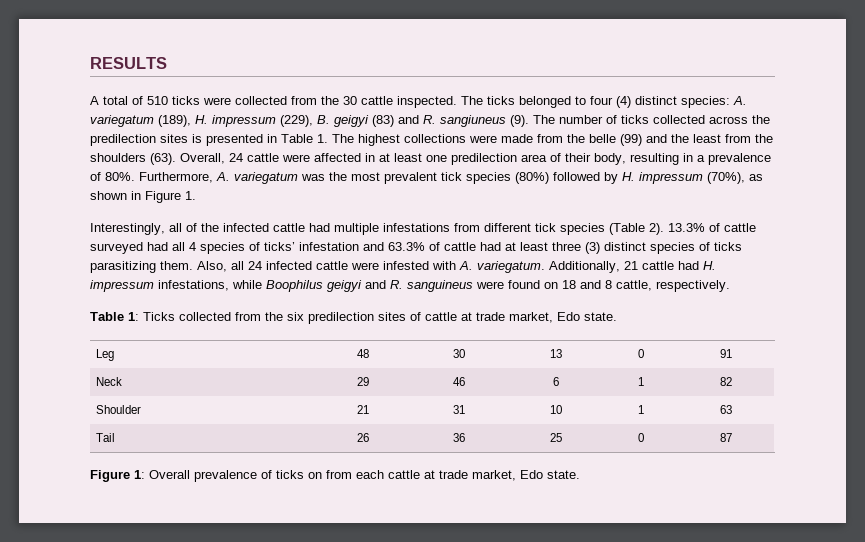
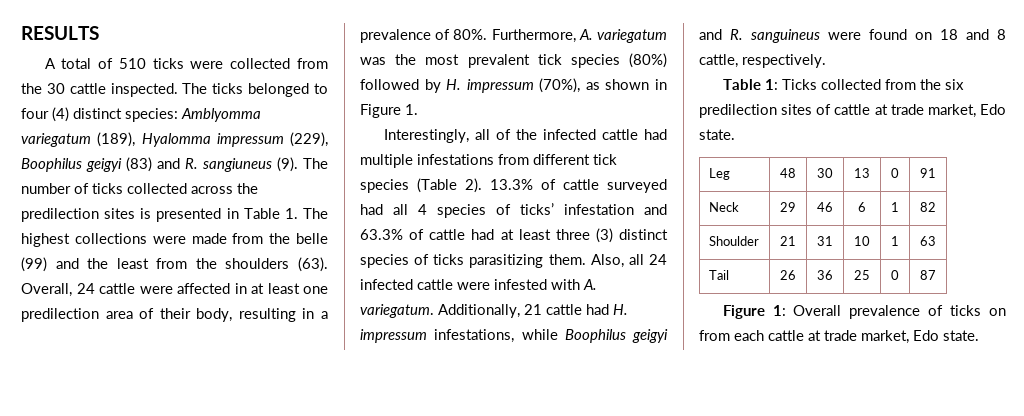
[733,96,747,105] A. -> [181,108,261,122] Amblyomma
[195,115,208,124] H. -> [141,133,211,147] Hyalomma
[317,115,330,124] B. -> [21,158,82,172] Boophilus

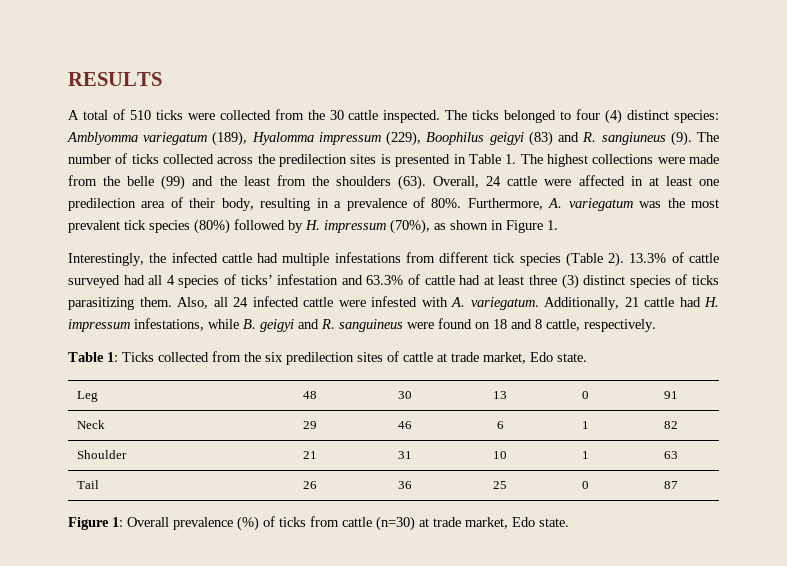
[474,129,511,140] all of -> (144, 259) none
[564,329,626,343] Boophilus -> [243,319,256,329] B.
[928,305,1006,316] [699,330,804,341] of ticks on from each cattle -> [237,516,415,531] (%) of ticks from cattle (n=30)

